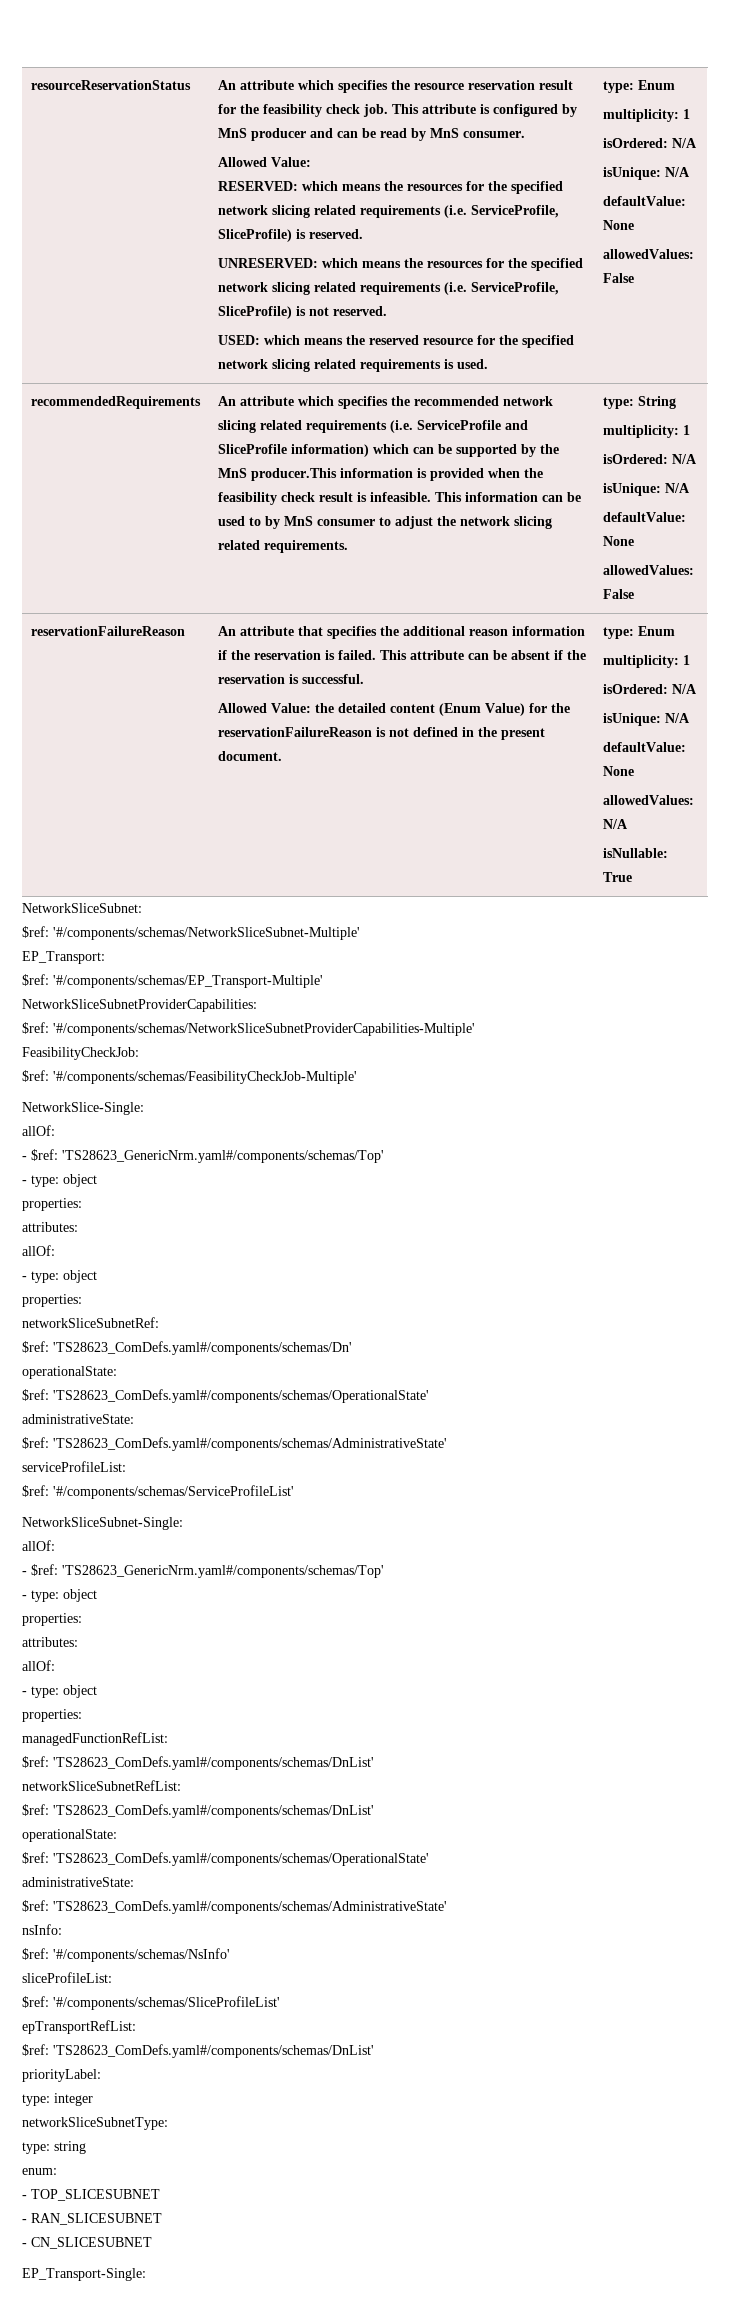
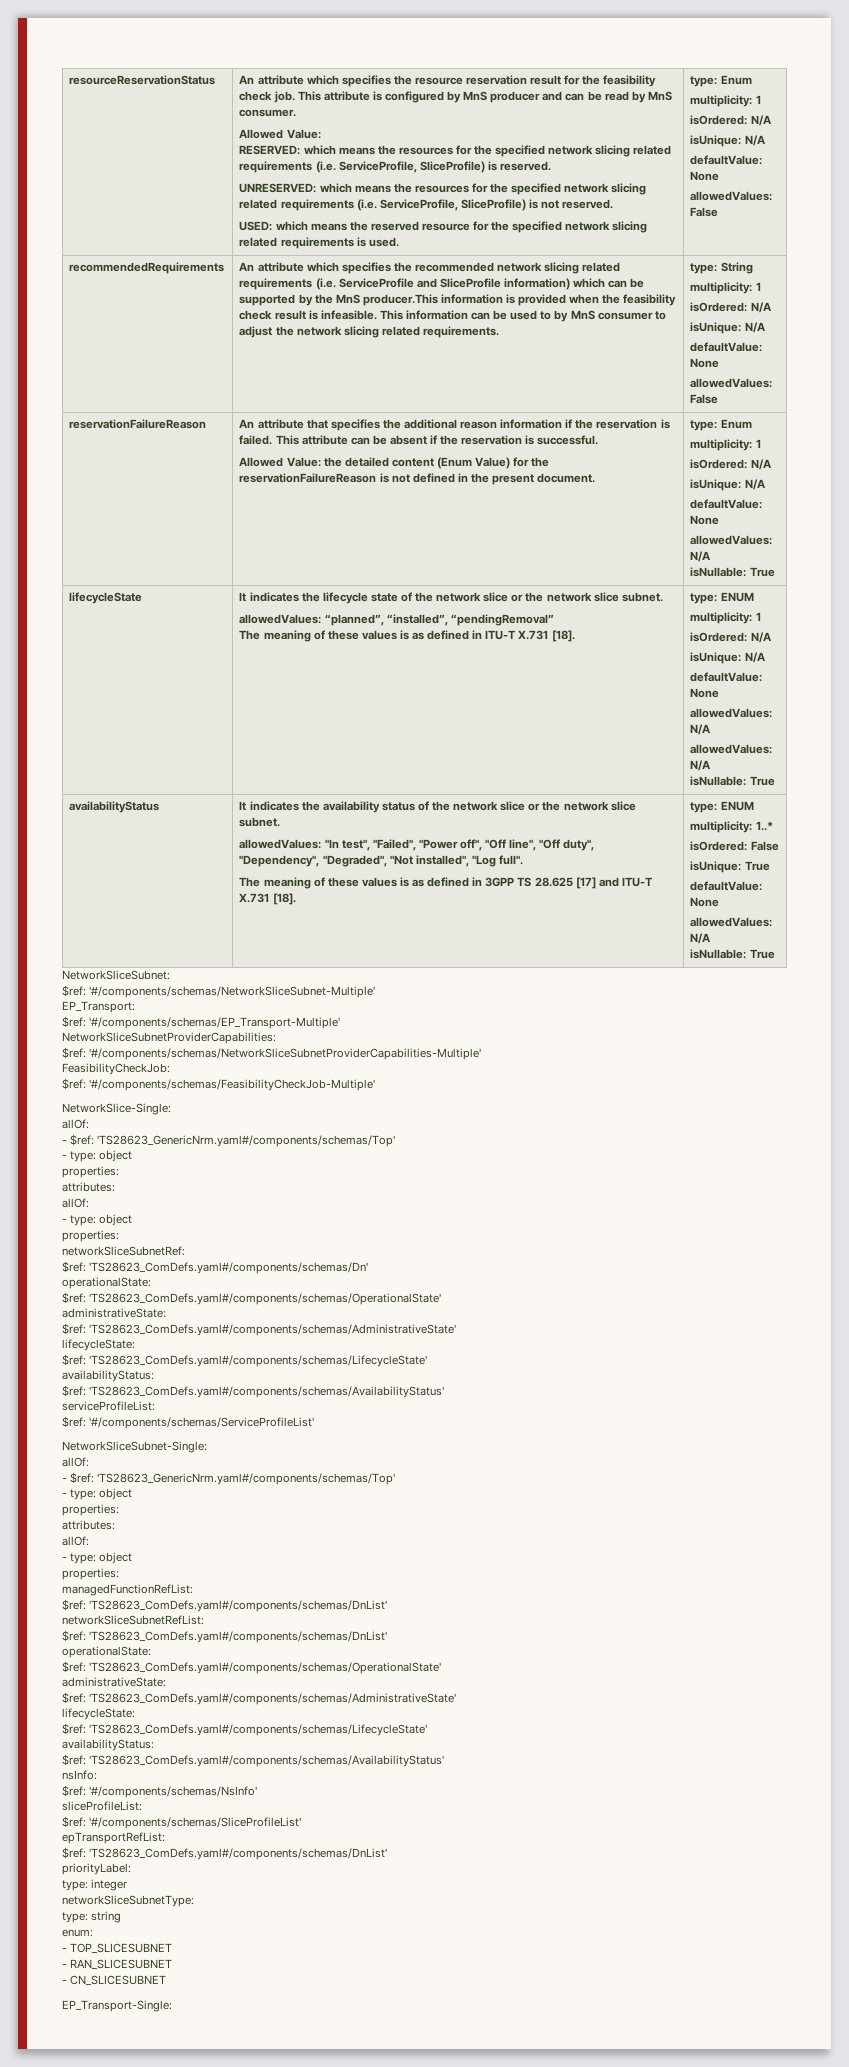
(632, 877) none -> [69,592,143,604] [239,592,663,604] [239,614,554,626] [239,630,575,642] [690,592,754,604] [690,612,761,624] [690,632,772,643] [690,652,766,664] [690,672,763,682] [690,688,720,698] [690,708,773,718] [690,724,712,735] [690,744,773,754] [690,760,712,771] [690,776,775,786] [69,801,160,813] [239,801,636,813] [239,817,281,827] [239,839,595,851] [239,855,523,867] [239,877,653,889] [239,893,296,905] [690,801,754,813] [690,821,773,833] [690,841,779,851] [690,861,770,873] [690,881,763,891] [690,897,720,907] [690,917,773,927] [690,933,712,944] [690,949,775,959] // lifecycleState | It indicates the lifecycle state of the network slice or the network slice subnet. // allowedValues: “planned”, “installed”, “pendingRemoval” // The meaning of these values is as defined in ITU-T X.731 [18]. | type: ENUM // multiplicity: 1 // isOrdered: N/A // isUnique: N/A // defaultValue: None // allowedValues: N/A // allowedValues: N/A // isNullable: True // availabilityStatus | It indicates the availability status of the network slice or the network slice subnet. // allowedValues: "In test", "Failed", "Power off", "Off line", "Off duty", "Dependency", "Degraded", "Not installed", "Log full". // The meaning of these values is as defined in 3GPP TS 28.625 [17] and ITU-T X.731 [18]. | type: ENUM // multiplicity: 1..* // isOrdered: False // isUnique: True // defaultValue: None // allowedValues: N/A // isNullable: True
(447, 1444) none -> [62,1339,135,1351] [62,1354,428,1367] [62,1370,154,1382] [62,1385,445,1398] // lifecycleState: // $ref: 'TS28623_ComDefs.yaml#/components/schemas/LifecycleState' // availabilityStatus: // $ref: 'TS28623_ComDefs.yaml#/components/schemas/AvailabilityStatus'
(447, 1907) none -> [62,1708,135,1720] [62,1723,428,1736] [62,1739,154,1751] [62,1754,445,1767] // lifecycleState: // $ref: 'TS28623_ComDefs.yaml#/components/schemas/LifecycleState' // availabilityStatus: // $ref: 'TS28623_ComDefs.yaml#/components/schemas/AvailabilityStatus'

